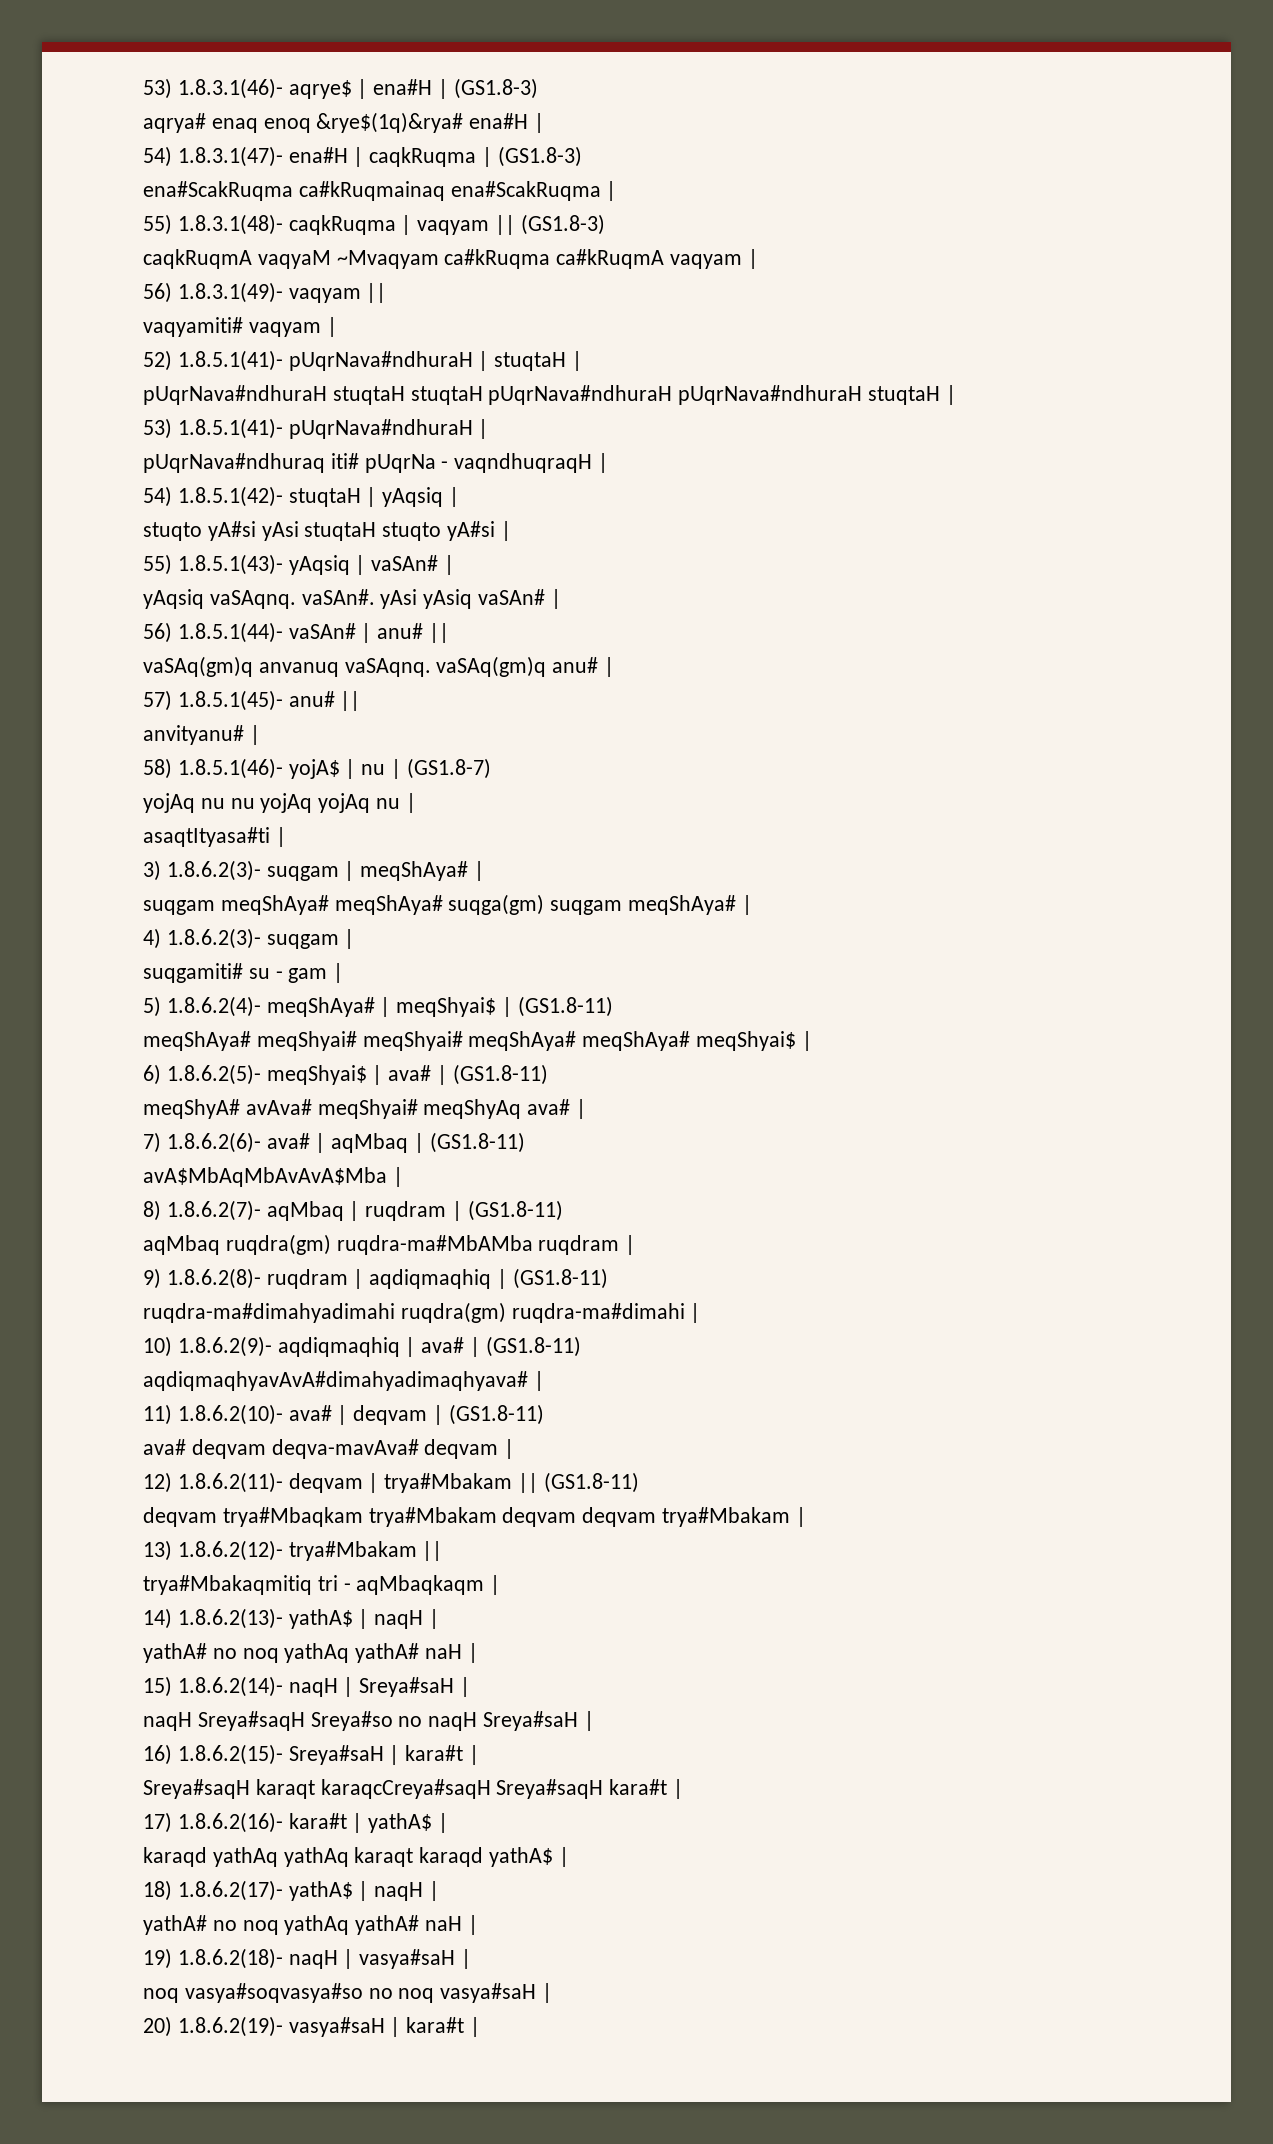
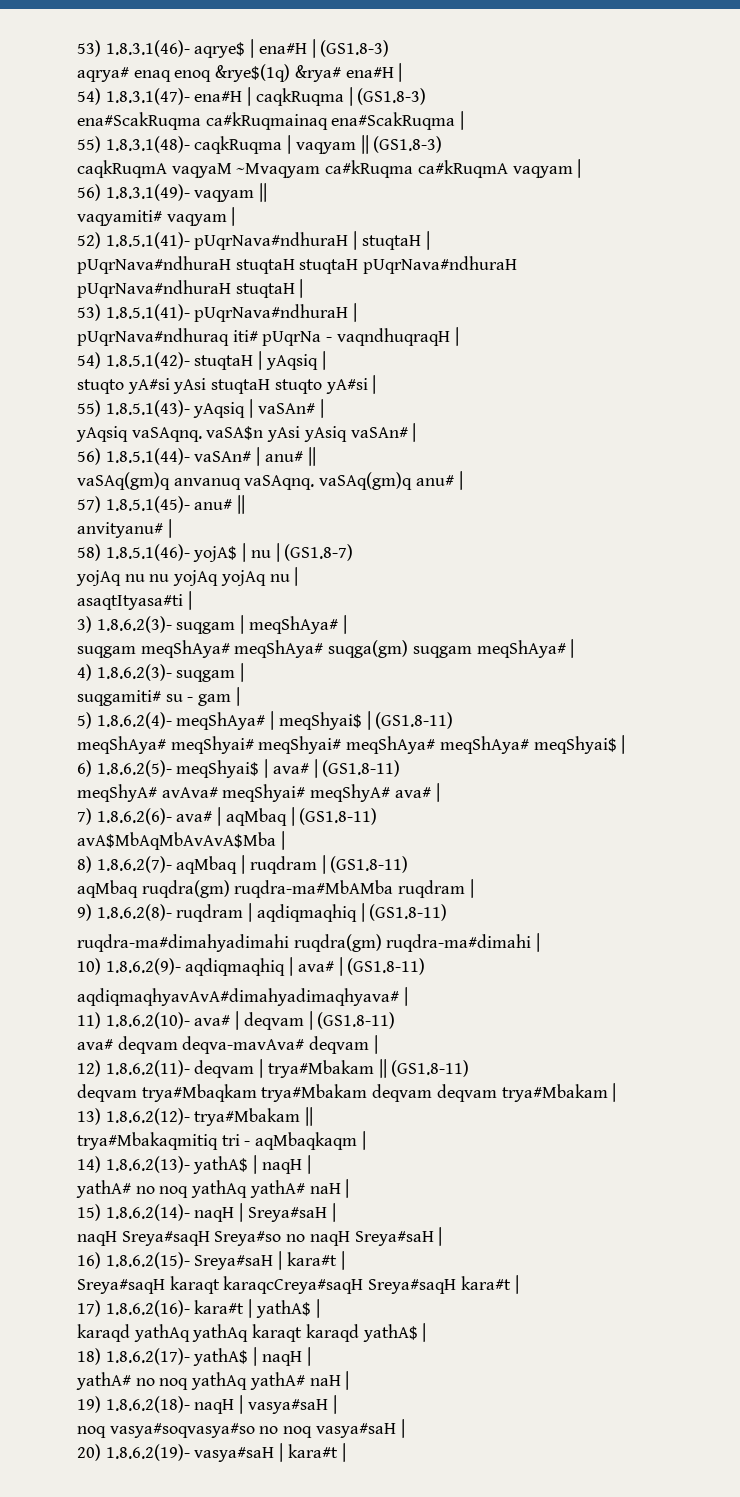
[316,112,464,133] &rye$(1q)&rya# -> [215,64,341,82] &rye$(1q) &rya#
[301,589,375,605] vaSAn#. -> [206,426,264,440] vaSA$n
[423,1099,522,1119] meqShyAq -> [310,784,391,802] meqShyA#

